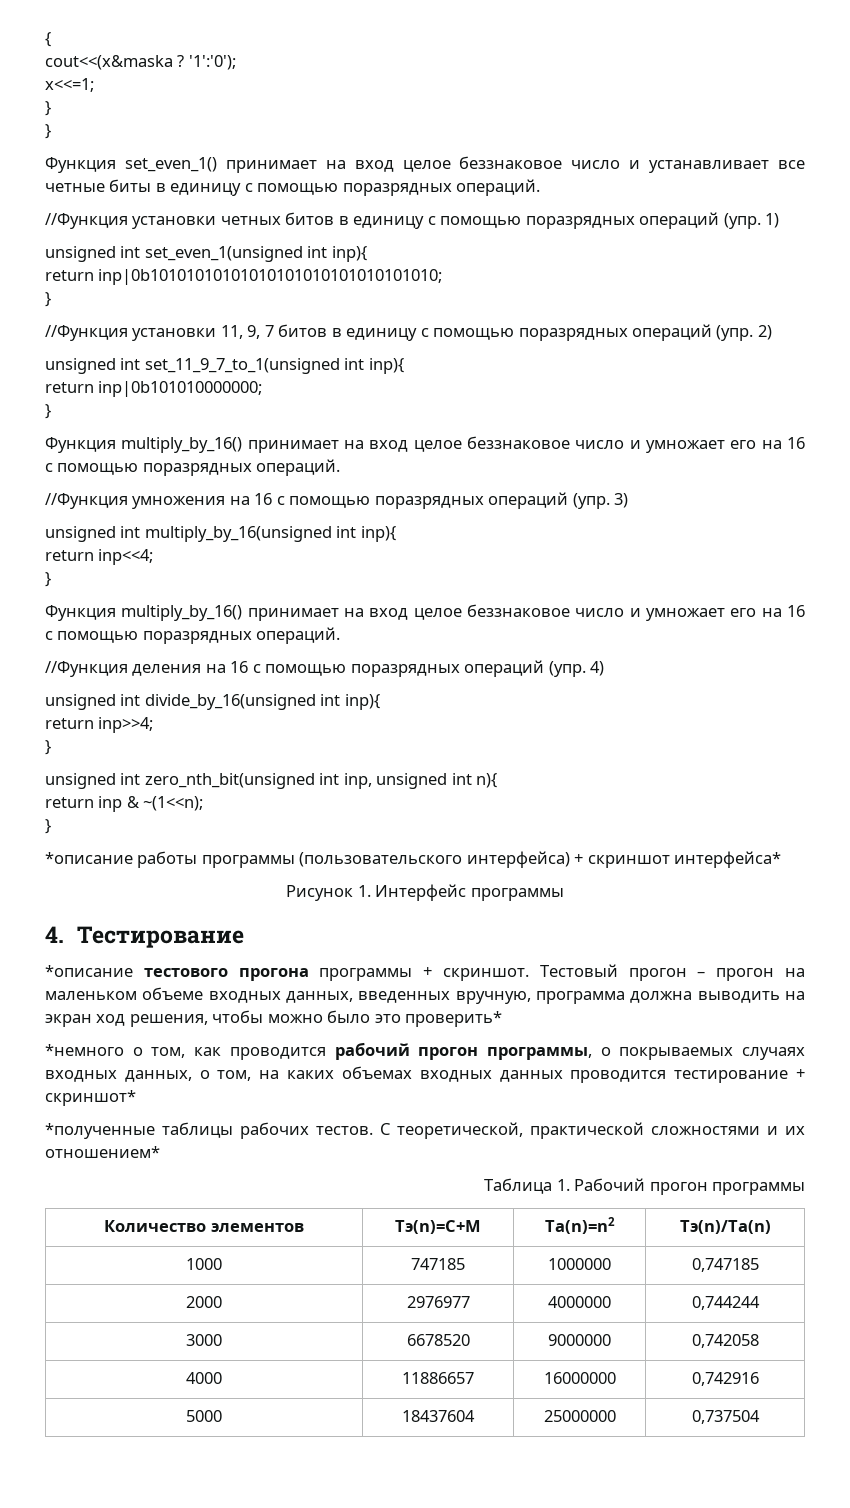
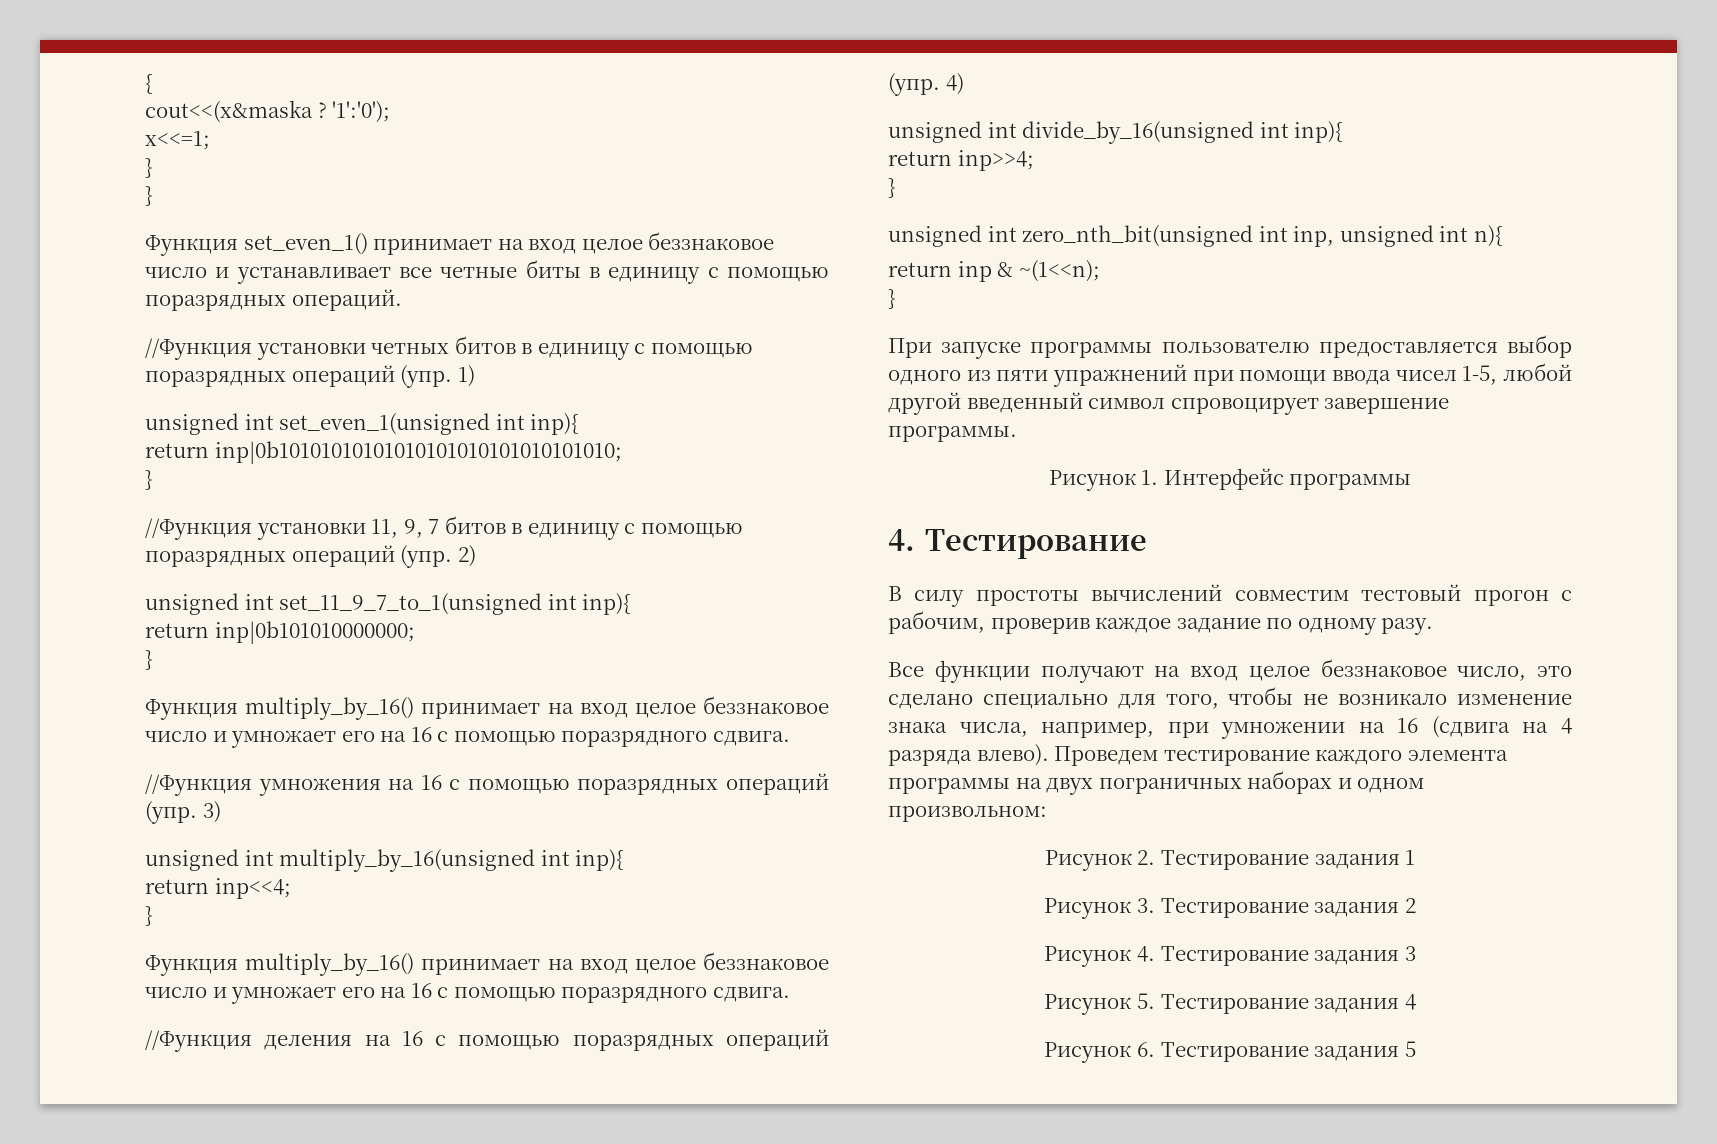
[142,459,341,476] поразрядных операций. -> [561,731,790,747] поразрядного сдвига.
[142,627,341,644] поразрядных операций. -> [561,987,790,1003] поразрядного сдвига.
[45,851,782,868] *описание работы программы (пользовательского интерфейса) + скриншот интерфейса* -> [888,335,1572,359] [888,363,1572,387] [888,392,1450,415] [888,426,1017,442] При запуске программы пользователю предоставляется выбор одного из пяти упражнений при помощи ввода чисел 1-5, любой другой введенный символ спровоцирует завершение программы.
[45,964,805,981] [45,987,806,1004] [45,1010,503,1027] [45,1042,806,1060] [45,1066,806,1083] [45,1090,136,1106] [45,1122,805,1139] [45,1146,160,1158] [484,1178,806,1195] [104,1220,304,1232] [395,1220,481,1234] [544,1217,615,1234] [679,1220,771,1234] [186,1258,222,1270] [411,1258,465,1270] [548,1258,611,1270] [691,1258,759,1272] [186,1296,222,1308] [406,1296,470,1308] [548,1296,611,1308] [691,1296,760,1310] [186,1334,222,1346] [406,1334,470,1346] [548,1334,611,1346] [691,1334,759,1348] [186,1372,222,1384] [402,1372,474,1384] [543,1372,616,1384] [691,1372,759,1386] [186,1410,222,1422] [402,1410,475,1422] [543,1410,616,1422] [691,1410,760,1424] *описание тестового прогона программы + скриншот. Тестовый прогон – прогон на маленьком объеме входных данных, введенных вручную, программа должна выводить на экран ход решения, чтобы можно было это проверить* // *немного о том, как проводится рабочий прогон программы, о покрываемых случаях входных данных, о том, на каких объемах входных данных проводится тестирование + скриншот* // *полученные таблицы рабочих тестов. С теоретической, практической сложностями и их отношением* // Таблица 1. Рабочий прогон программы // Количество элементов | Тэ(n)=С+М | Та(n)=n2 | Тэ(n)/Та(n) // 1000 | 747185 | 1000000 | 0,747185 // 2000 | 2976977 | 4000000 | 0,744244 // 3000 | 6678520 | 9000000 | 0,742058 // 4000 | 11886657 | 16000000 | 0,742916 // 5000 | 18437604 | 25000000 | 0,737504 -> [888,584,1572,607] [888,611,1434,635] [888,659,1572,683] [888,687,1572,709] [888,716,1572,739] [888,744,1508,766] [888,771,1425,795] [888,806,1047,822] [1044,850,1416,871] [1044,898,1416,919] [1044,946,1416,967] [1044,993,1416,1015] [1044,1041,1416,1063] В силу простоты вычислений совместим тестовый прогон с рабочим, проверив каждое задание по одному разу. // Все функции получают на вход целое беззнаковое число, это сделано специально для того, чтобы не возникало изменение знака числа, например, при умножении на 16 (сдвига на 4 разряда влево). Проведем тестирование каждого элемента программы на двух пограничных наборах и одном произвольном: // Рисунок 2. Тестирование задания 1 // Рисунок 3. Тестирование задания 2 // Рисунок 4. Тестирование задания 3 // Рисунок 5. Тестирование задания 4 // Рисунок 6. Тестирование задания 5

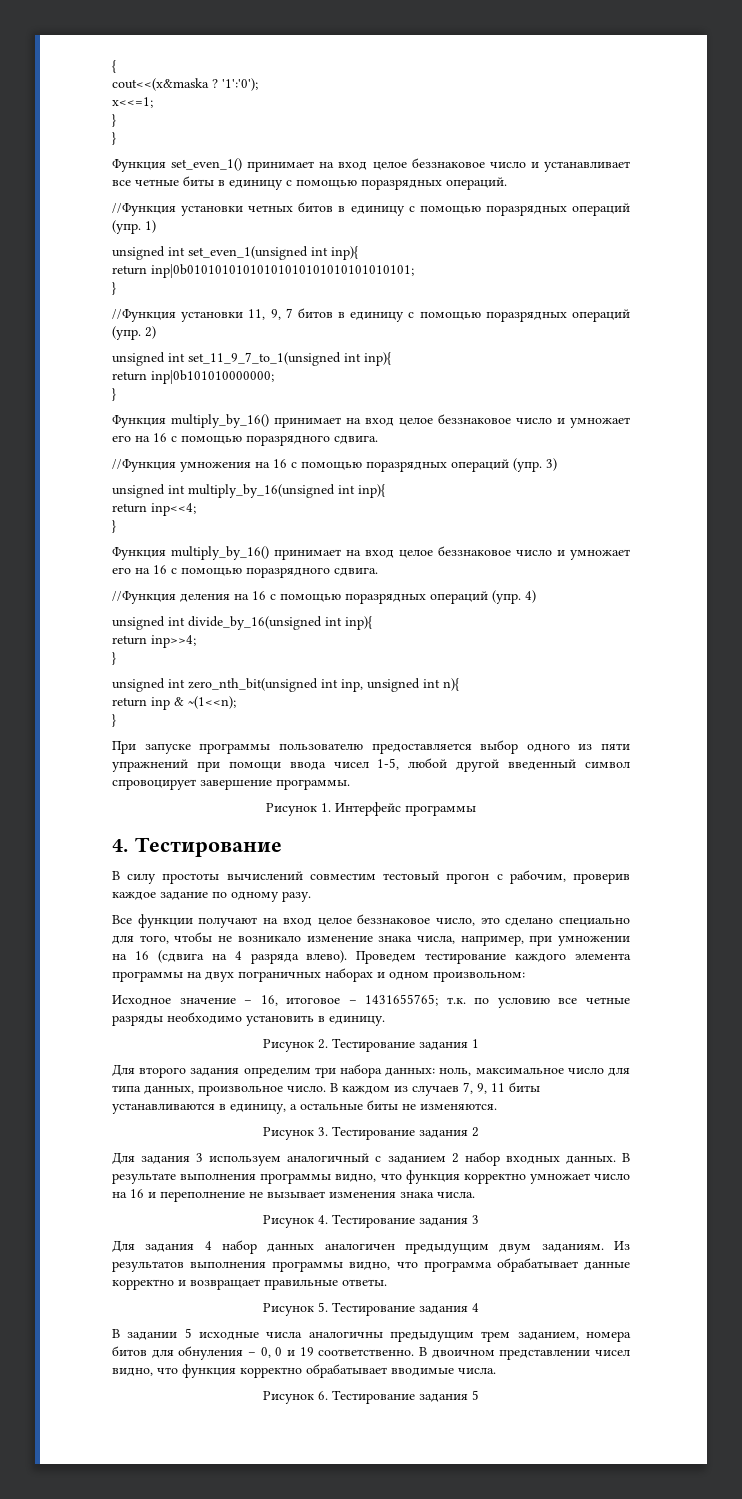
[214,441,622,464] inp|0b10101010101010101010101010101010; -> [151,264,414,278] inp|0b01010101010101010101010101010101;
(1047, 814) none -> [112,994,631,1008] [112,1012,385,1026] // Исходное значение – 16, итоговое – 1431655765; т.к. по условию все четные разряды необходимо установить в единицу.
(1416, 857) none -> [112,1064,630,1078] [112,1082,540,1096] [112,1100,497,1114] // Для второго задания определим три набора данных: ноль, максимальное число для типа данных, произвольное число. В каждом из случаев 7, 9, 11 биты устанавливаются в единицу, а остальные биты не изменяются.
(1416, 905) none -> [112,1152,630,1166] [112,1170,630,1184] [112,1189,475,1202] // Для задания 3 используем аналогичный с заданием 2 набор входных данных. В результате выполнения программы видно, что функция корректно умножает число на 16 и переполнение не вызывает изменения знака числа.
(1416, 953) none -> [112,1240,630,1254] [112,1258,631,1272] [112,1279,387,1290] // Для задания 4 набор данных аналогичен предыдущим двум заданиям. Из результатов выполнения программы видно, что программа обрабатывает данные корректно и возвращает правильные ответы.
(1416, 1002) none -> [112,1328,631,1342] [112,1346,630,1360] [112,1364,496,1378] // В задании 5 исходные числа аналогичны предыдущим трем заданием, номера битов для обнуления – 0, 0 и 19 соответственно. В двоичном представлении чисел видно, что функция корректно обрабатывает вводимые числа.

